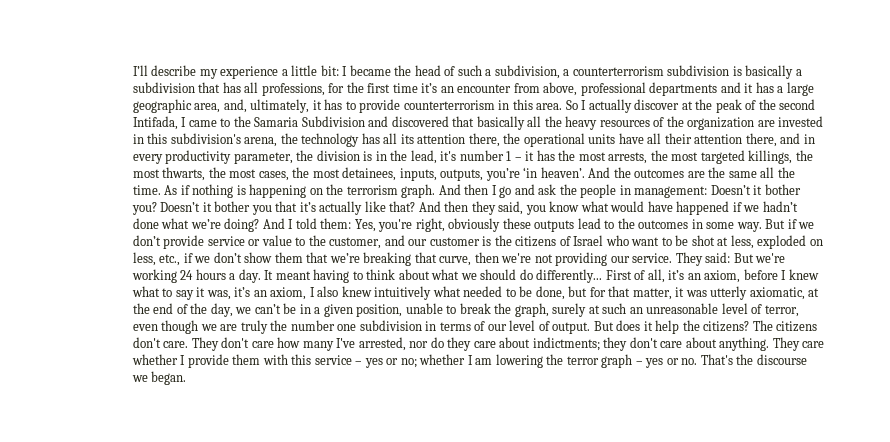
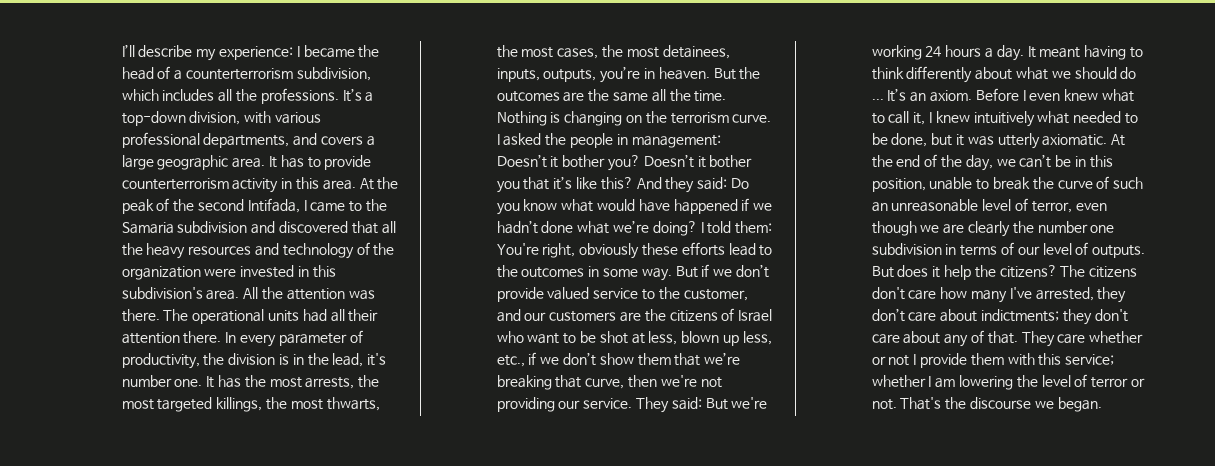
[220,65,339,79] experience a little bit: -> [219,46,294,60] experience:
[457,65,802,79] [132,82,814,96] [132,99,322,113] such a subdivision, a counterterrorism subdivision is basically a subdivision that has all professions, for the first time it’s an encounter from above, professional departments and it has a large geographic area, and, ultimately, it -> [174,67,371,81] [121,88,374,104] [121,111,322,126] [121,132,375,148] [121,155,278,170] a counterterrorism subdivision, which includes all the professions. It’s a top-down division, with various professional departments, and covers a large geographic area. It
(495, 105) none -> [232,178,279,193] activity
[565,99,693,113] So I actually discover at -> [359,178,374,190] At
[301,116,365,127] Subdivision -> [177,221,248,233] subdivision
[476,116,525,130] basically -> (378, 227) none
(650, 123) none -> [255,243,354,259] and technology
[757,120,775,127] are -> [204,268,237,277] were
[244,133,521,147] arena, the technology has all its attention there, the -> [206,287,375,300] [121,309,189,322] area. All the attention was there. The
[618,133,644,144] have -> [302,309,327,322] had
[745,133,815,147] [132,150,293,164] there, and in every productivity parameter, -> [183,330,363,347] [121,353,200,369] there. In every parameter of productivity,
[506,151,535,161] 1 – it -> [174,376,215,388] one. It
[523,167,611,178] ‘in heaven’. And -> [644,67,736,80] in heaven. But
[164,184,557,198] As if nothing is happening on the terrorism graph. And then I go and ask -> [496,111,772,126] [496,133,542,146] Nothing is changing on the terrorism curve. I asked
[319,201,524,215] actually like that? And then they said, -> [576,177,749,193] like this? And they said: Do
[262,218,285,229] And -> (697, 228) none
[354,219,413,232] Yes, you're -> [496,243,539,255] You're
[534,220,575,232] outputs -> [681,242,725,256] efforts
[207,235,292,246] service or value -> [547,287,639,300] valued service
[429,236,492,246] customer is -> [549,311,642,322] customers are
[757,235,823,249] exploded on -> [681,331,739,346] blown up
(396, 274) none -> [906,66,973,83] differently
[536,269,819,283] [131,286,339,300] differently... First of all, it’s an axiom, before I knew what to say it was, it’s an axiom, I also -> [871,88,1134,102] [871,111,933,125] ... It’s an axiom. Before I even knew what to call it, I
[589,286,672,300] for that matter, -> (953, 139) none
[749,287,820,300] axiomatic, at -> [1042,134,1126,146] axiomatic. At
[314,304,353,317] a given -> [1089,155,1113,168] this
[514,303,600,317] graph, surely at -> [1057,176,1110,189] curve of
[240,320,268,334] truly -> [968,221,1011,237] clearly
[552,322,591,334] output. -> [1092,245,1146,258] outputs.
[163,337,250,351] care. They don't -> (905, 293) none
[409,337,472,351] nor do they -> [1097,287,1127,303] [871,308,905,322] they don’t
[719,337,770,351] anything. -> [944,330,1018,347] any of that.
(178, 359) none -> [871,355,910,366] or not
[314,355,417,368] service – yes or no; -> [1065,354,1115,365] service;
[566,354,698,368] terror graph – yes or no. -> [1041,374,1145,388] [871,399,897,410] level of terror or not.

